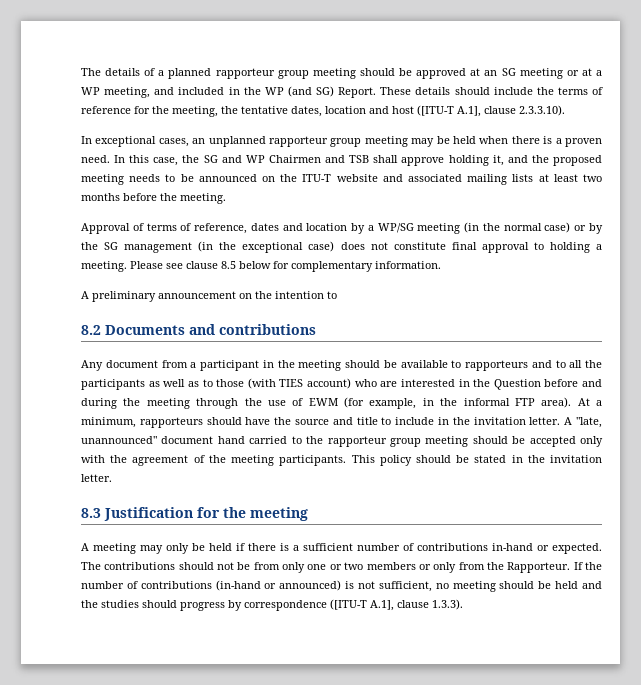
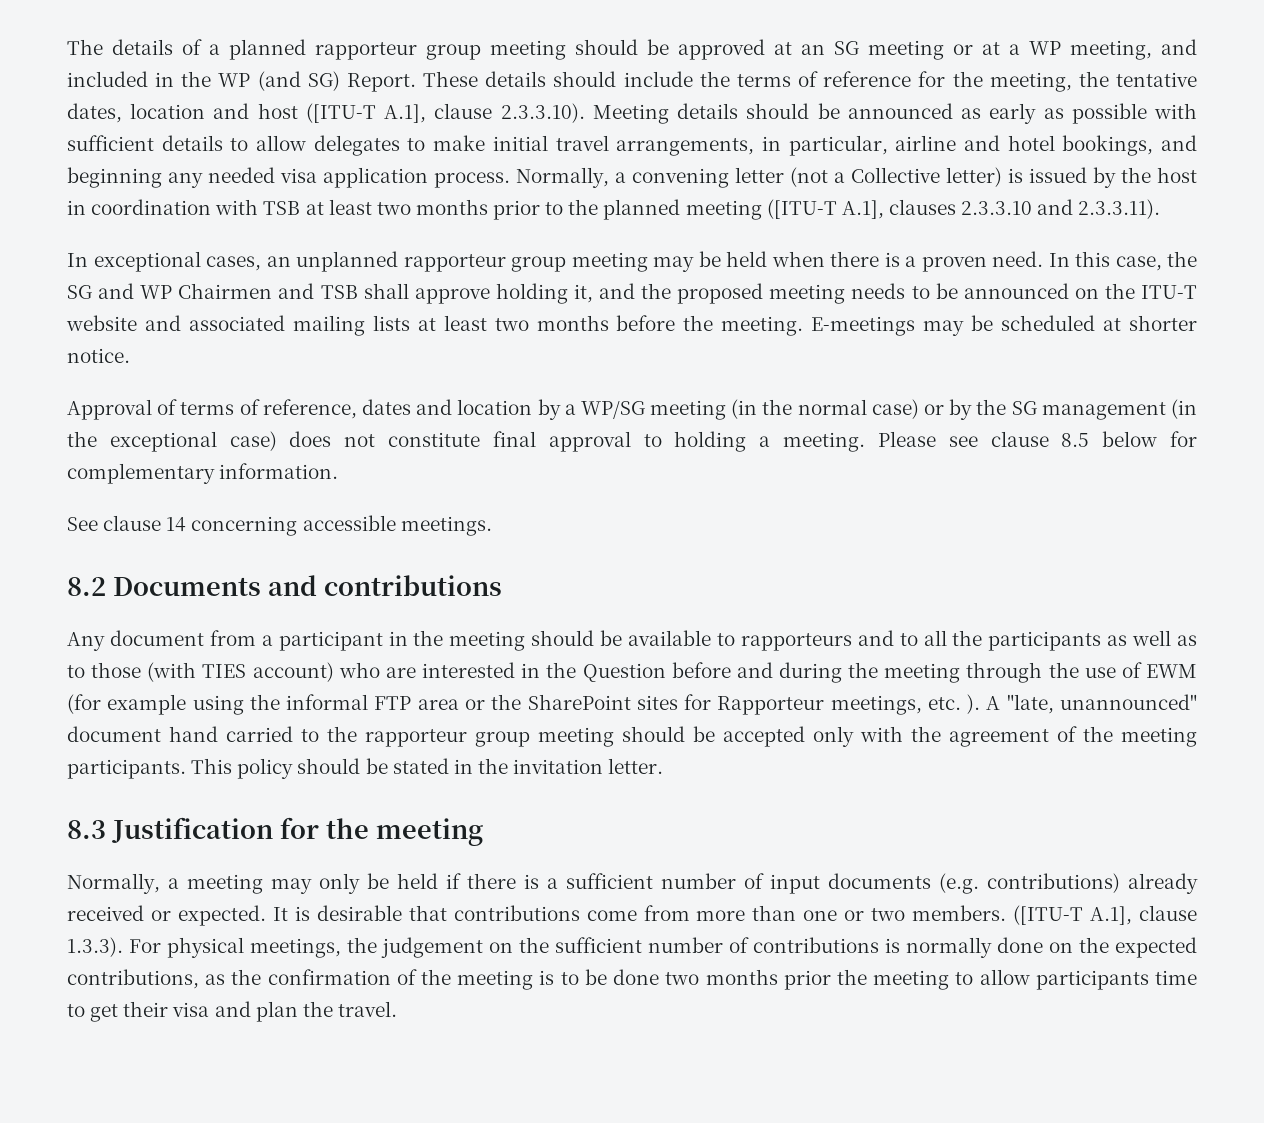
(565, 110) none -> [592,103,1198,124] [67,135,1197,156] [67,167,1197,188] [67,199,1161,220] Meeting details should be announced as early as possible with sufficient details to allow delegates to make initial travel arrangements, in particular, airline and hotel bookings, and beginning any needed visa application process. Normally, a convening letter (not a Collective letter) is issued by the host in coordination with TSB at least two months prior to the planned meeting ([ITU-T A.1], clauses 2.3.3.10 and 2.3.3.11).
(226, 198) none -> [811,315,1198,336] [67,348,130,363] E-meetings may be scheduled at shorter notice.
[81,291,337,302] A preliminary announcement on the intention to -> [67,515,492,536] See clause 14 concerning accessible meetings.
[369,398,434,409] example, in -> [107,694,244,715] example using
[541,397,602,408] [81,417,561,428] area). At a minimum, rapporteurs should have the source and title to include in the invitation letter. -> [417,694,981,715] area or the SharePoint sites for Rapporteur meetings, etc. ).
[81,543,89,551] A -> [67,873,179,894] Normally, a
[417,543,602,554] [81,562,603,573] [81,580,602,592] [81,599,463,611] contributions in-hand or expected. The contributions should not be from only one or two members or only from the Rapporteur. If the number of contributions (in-hand or announced) is not sufficient, no meeting should be held and the studies should progress by correspondence ([ITU-T A.1], clause 1.3.3). -> [770,873,1198,894] [67,905,1197,926] [67,937,1197,958] [67,969,1197,990] [67,1001,397,1022] input documents (e.g. contributions) already received or expected. It is desirable that contributions come from more than one or two members. ([ITU-T A.1], clause 1.3.3). For physical meetings, the judgement on the sufficient number of contributions is normally done on the expected contributions, as the confirmation of the meeting is to be done two months prior the meeting to allow participants time to get their visa and plan the travel.

